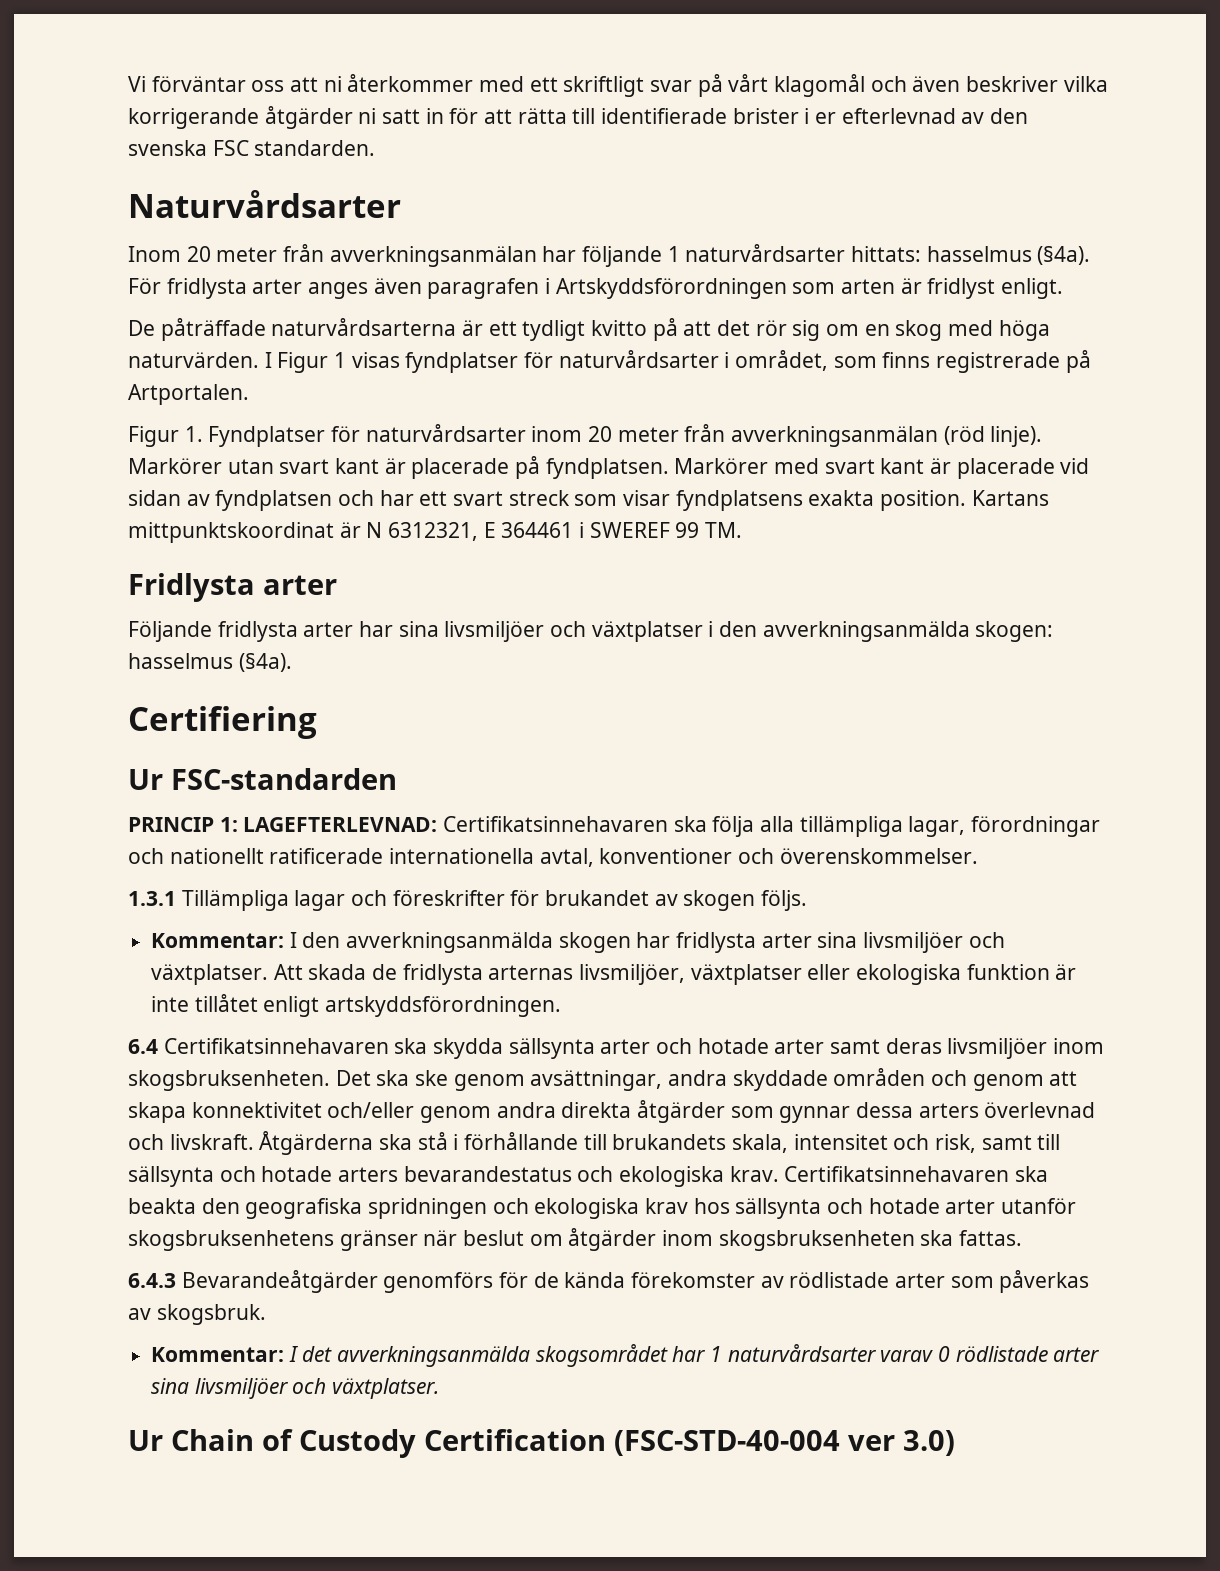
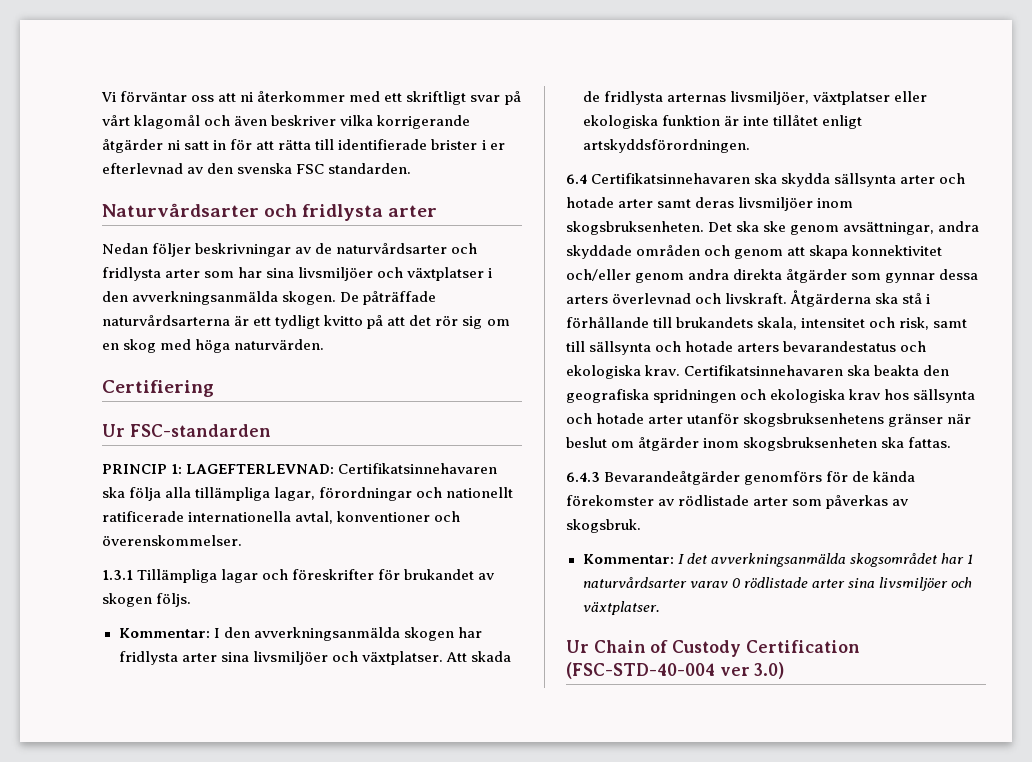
[128,244,1091,267] [128,278,1064,299] // Inom 20 meter från avverkningsanmälan har följande 1 naturvårdsarter hittats: hasselmus (§4a). För fridlysta arter anges även paragrafen i Artskyddsförordningen som arten är fridlyst enligt. // -> [264,204,438,221] [102,243,478,257] [102,267,493,281] [102,291,337,305] och fridlysta arter // Nedan följer beskrivningar av de naturvårdsarter och fridlysta arter som har sina livsmiljöer och växtplatser i den avverkningsanmälda skogen.
[264,350,1091,373] [128,384,249,405] [128,424,1043,447] [128,456,1090,479] [128,490,1049,511] [128,522,743,543] [128,573,337,602] [128,621,1054,642] [128,653,292,672] I Figur 1 visas fyndplatser för naturvårdsarter i området, som finns registrerade på Artportalen. // Figur 1. Fyndplatser för naturvårdsarter inom 20 meter från avverkningsanmälan (röd linje). Markörer utan svart kant är placerade på fyndplatsen. Markörer med svart kant är placerade vid sidan av fyndplatsen och har ett svart streck som visar fyndplatsens exakta position. Kartans mittpunktskoordinat är N 6312321, E 364461 i SWEREF 99 TM. // Fridlysta arter // Följande fridlysta arter har sina livsmiljöer och växtplatser i den avverkningsanmälda skogen: hasselmus (§4a). -> (325, 344) none

